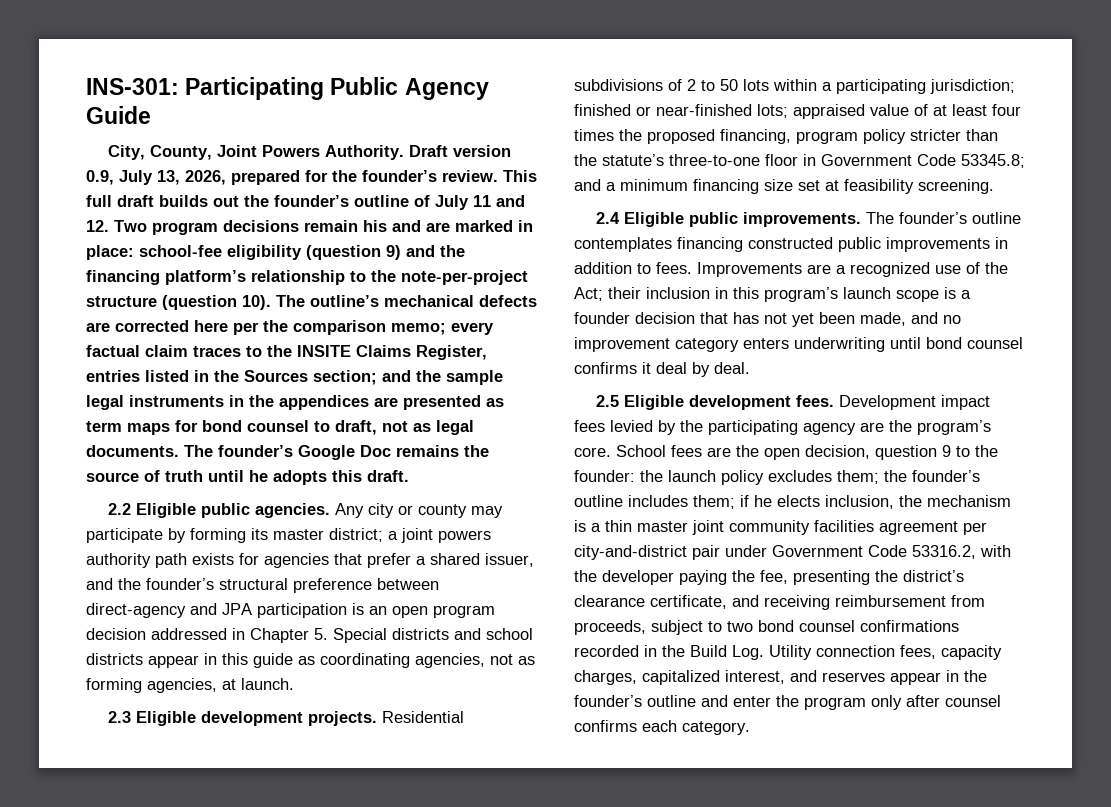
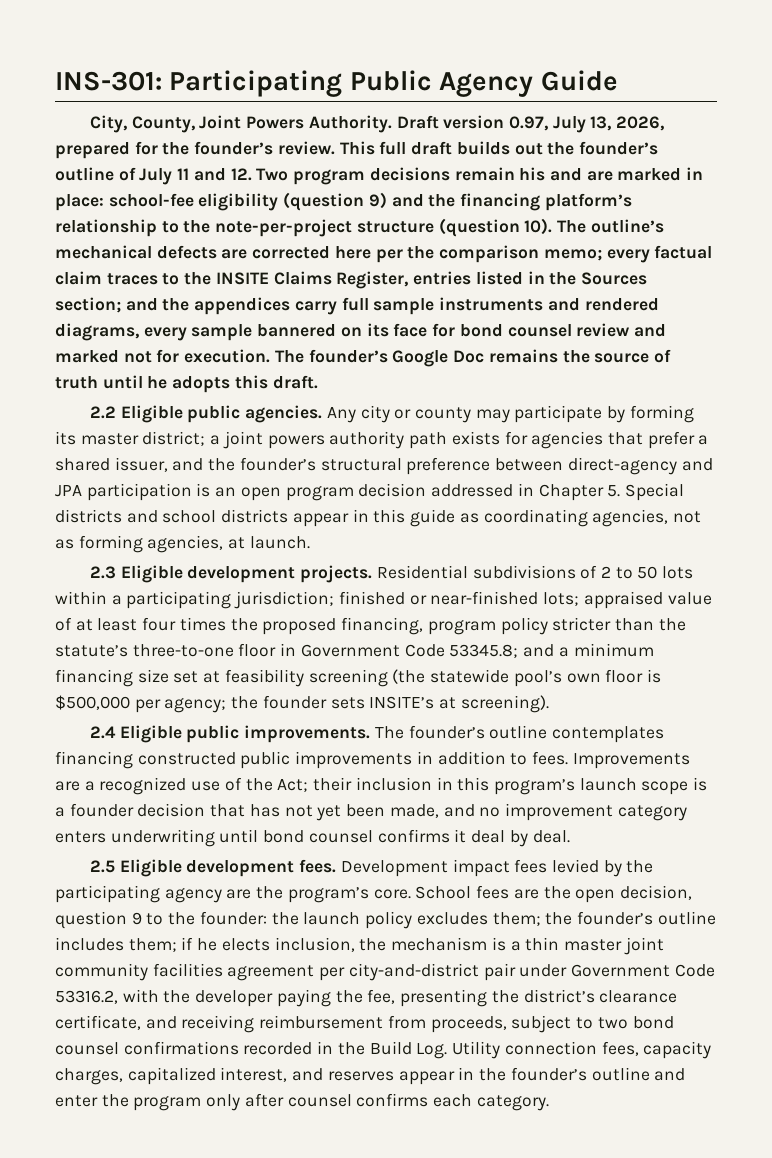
[86,170,114,185] 0.9, -> [509,116,549,131] 0.97,
[446,370,503,385] [86,395,504,410] [86,420,474,435] [86,445,179,457] sample legal instruments in the appendices are presented as term maps for bond counsel to draft, not as legal documents. -> [194,297,659,315] [55,323,666,341] [55,349,271,363] appendices carry full sample instruments and rendered diagrams, every sample bannered on its face for bond counsel review and marked not for execution.
[918,179,994,194] screening. -> [308,669,661,687] [55,695,549,713] screening (the statewide pool’s own floor is $500,000 per agency; the founder sets INSITE’s at screening).

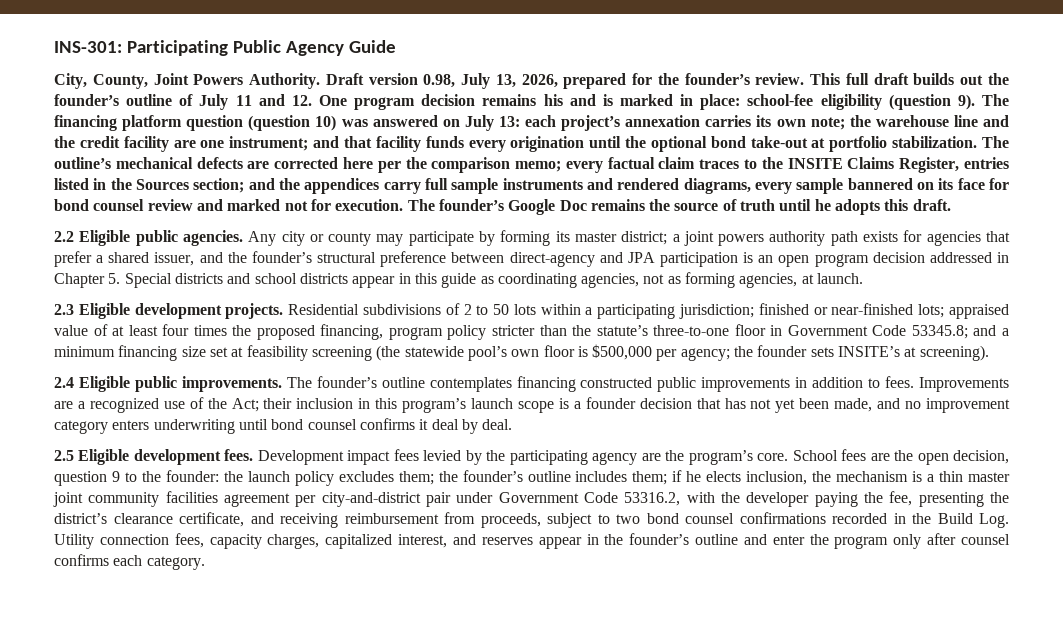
[509,116,549,131] 0.97, -> [423,74,456,88] 0.98,
[256,167,515,185] Two program decisions remain -> [319,94,537,110] One program decision remains
[586,171,613,181] are -> [602,94,613,106] is
[368,192,632,211] [55,218,553,237] 9) and the financing platform’s relationship to the note-per-project structure (question 10). -> [957,94,1009,110] [54,115,1010,131] [54,136,978,152] 9). The financing platform question (question 10) was answered on July 13: each project’s annexation carries its own note; the warehouse line and the credit facility are one instrument; and that facility funds every origination until the optional bond take-out at portfolio stabilization.

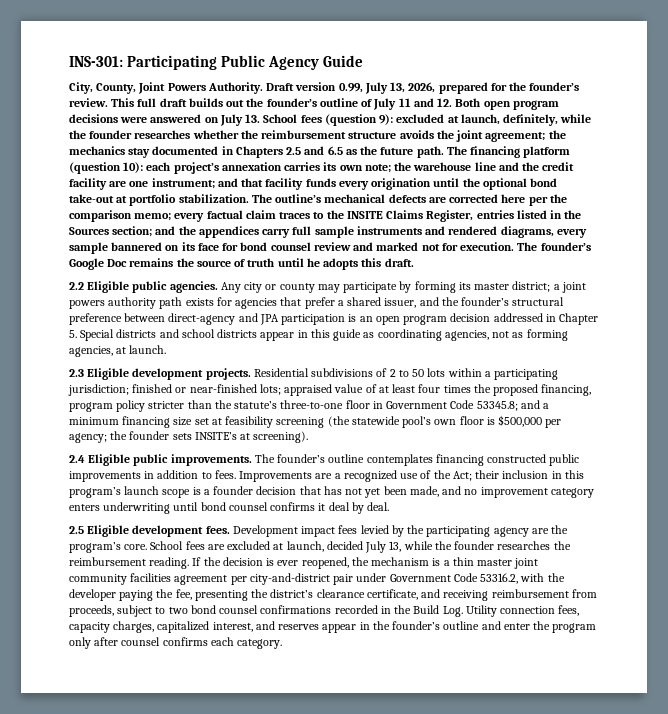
[423,74,456,88] 0.98, -> [338,83,363,93] 0.99,
[319,94,1009,110] [54,115,520,131] One program decision remains his and is marked in place: school-fee eligibility (question 9). The financing platform question (question 10) was answered on July 13: -> [455,98,559,110] [69,114,592,126] [69,130,566,142] [69,146,571,158] [69,162,144,174] Both open program decisions were answered on July 13. School fees (question 9): excluded at launch, definitely, while the founder researches whether the reimbursement structure avoids the joint agreement; the mechanics stay documented in Chapters 2.5 and 6.5 as the future path. The financing platform (question 10):
[894,450,1010,465] [54,470,808,486] the open decision, question 9 to the founder: the launch policy excludes them; the founder’s outline includes them; if he elects inclusion, -> [227,541,571,553] [69,557,349,569] excluded at launch, decided July 13, while the founder researches the reimbursement reading. If the decision is ever reopened,

